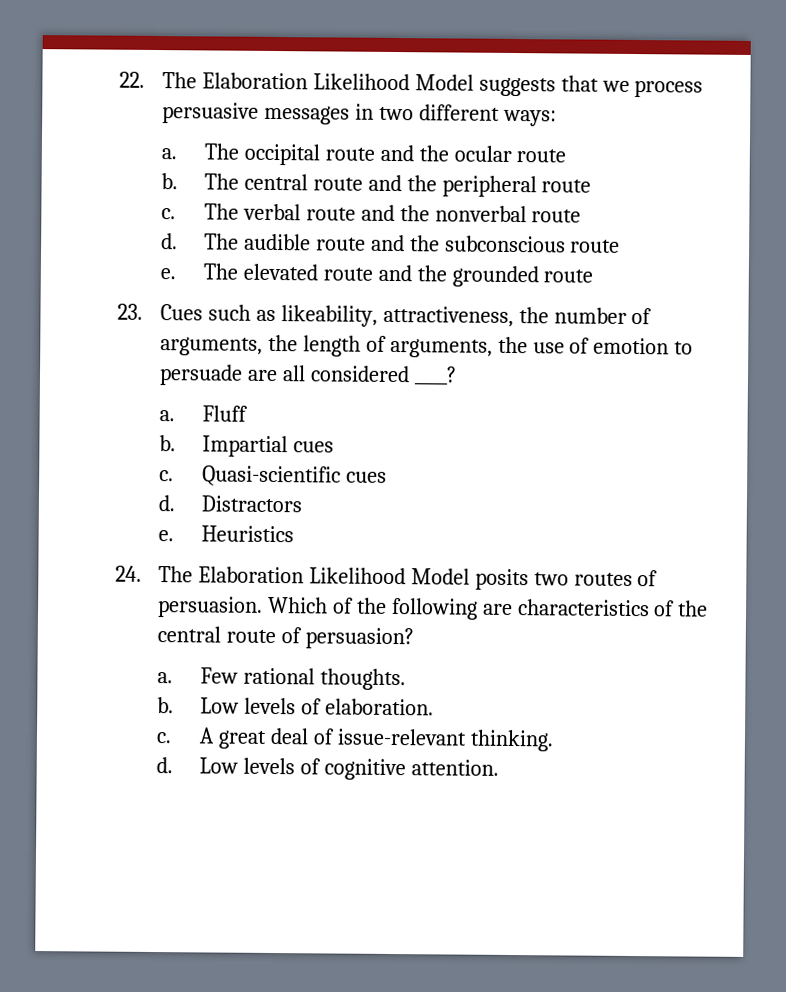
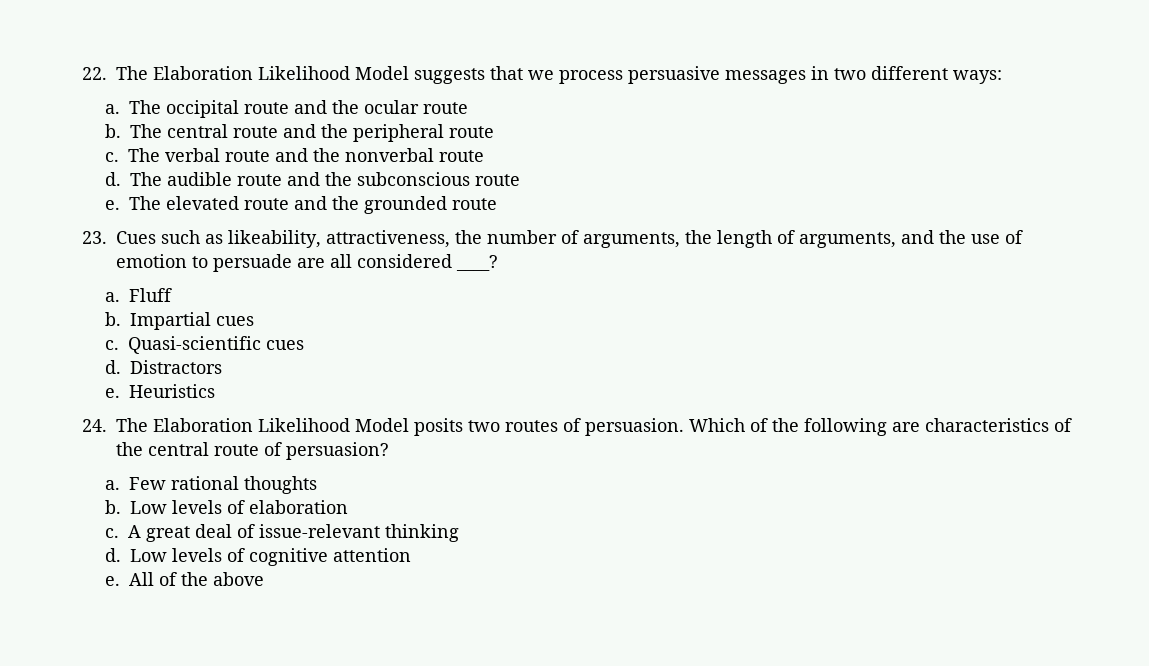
(493, 348) none -> [901,230,935,244] and
[319,668,406,691] thoughts. -> [243,476,317,494] thoughts
[324,698,434,716] elaboration. -> [248,500,348,514] elaboration
[469,729,554,752] thinking. -> [384,524,459,542] thinking
[410,759,499,776] attention. -> [332,548,411,562] [104,572,264,586] attention // e. All of the above

